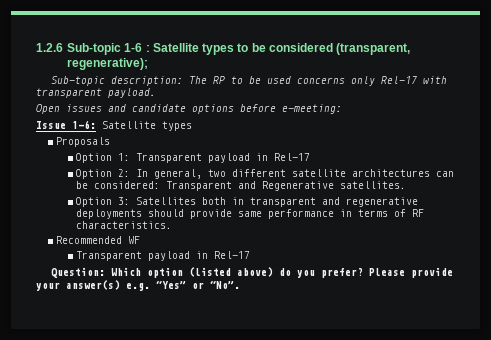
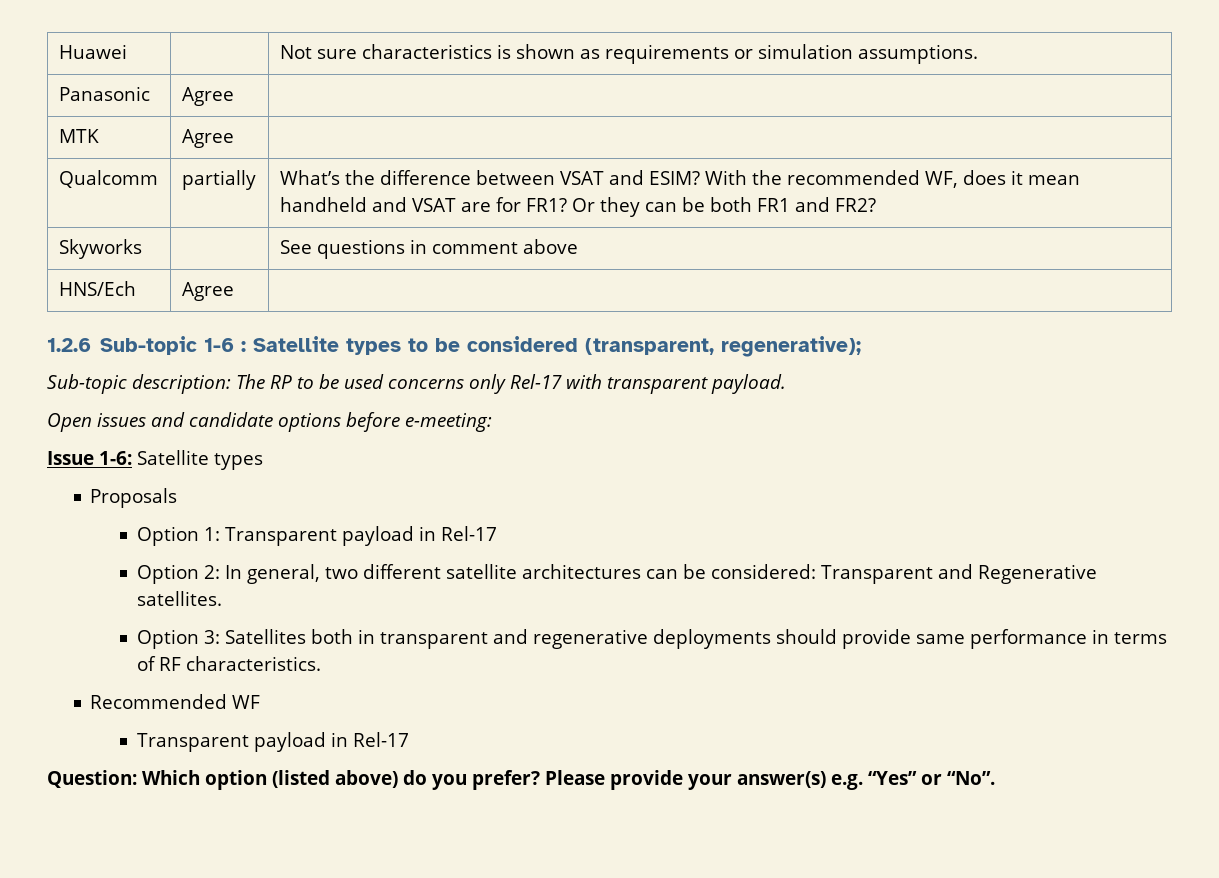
(36, 47) none -> [58,44,127,59] [279,44,978,64] [58,86,150,101] [181,87,234,106] [58,129,99,143] [181,129,234,148] [58,170,158,188] [181,170,256,190] [279,170,1080,188] [279,197,876,217] [58,239,142,259] [279,239,578,259] [58,281,136,296] [181,282,234,301] Huawei | | Not sure characteristics is shown as requirements or simulation assumptions. // Panasonic | Agree | // MTK | Agree | // Qualcomm | partially | What’s the difference between VSAT and ESIM? With the recommended WF, does it mean handheld and VSAT are for FR1? Or they can be both FR1 and FR2? // Skyworks | | See questions in comment above // HNS/Ech | Agree | //

